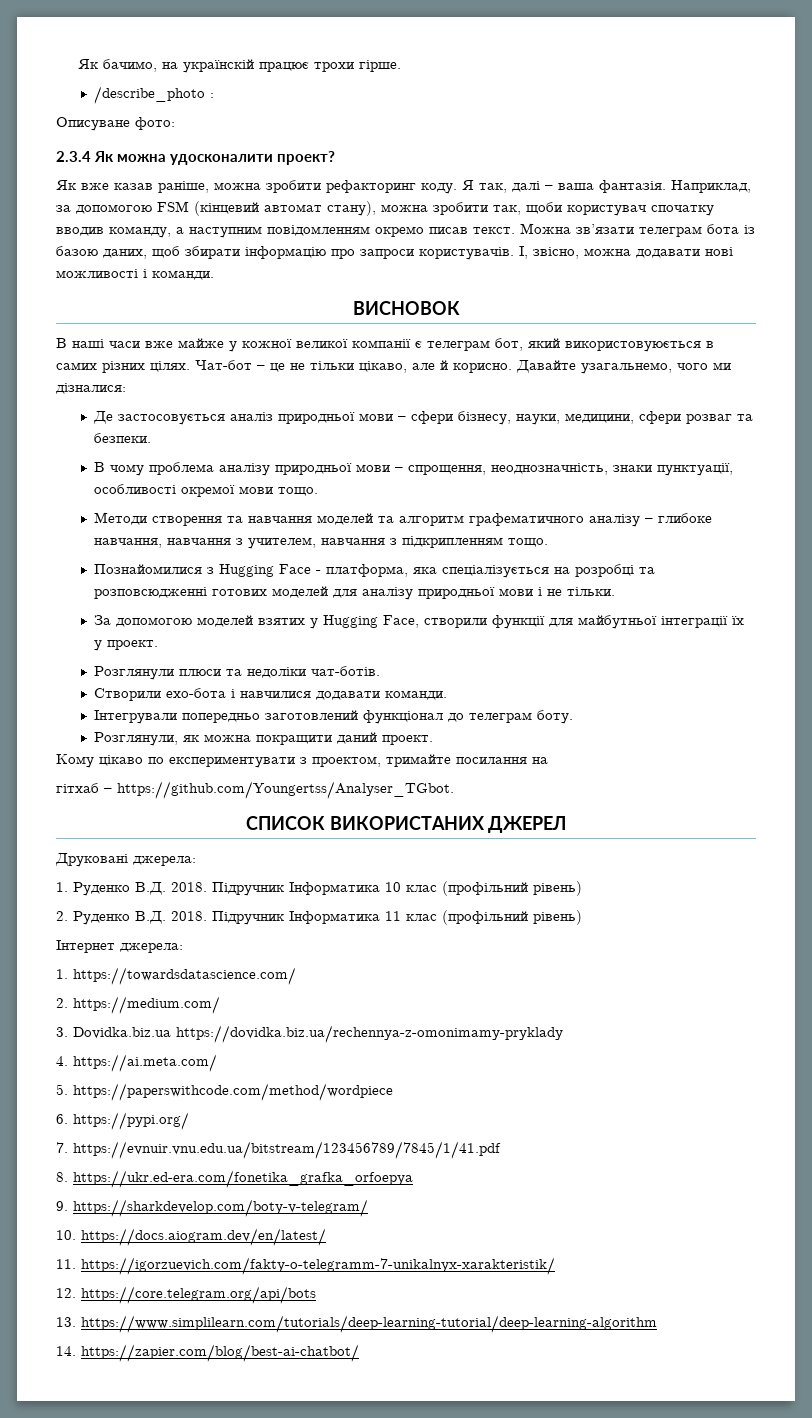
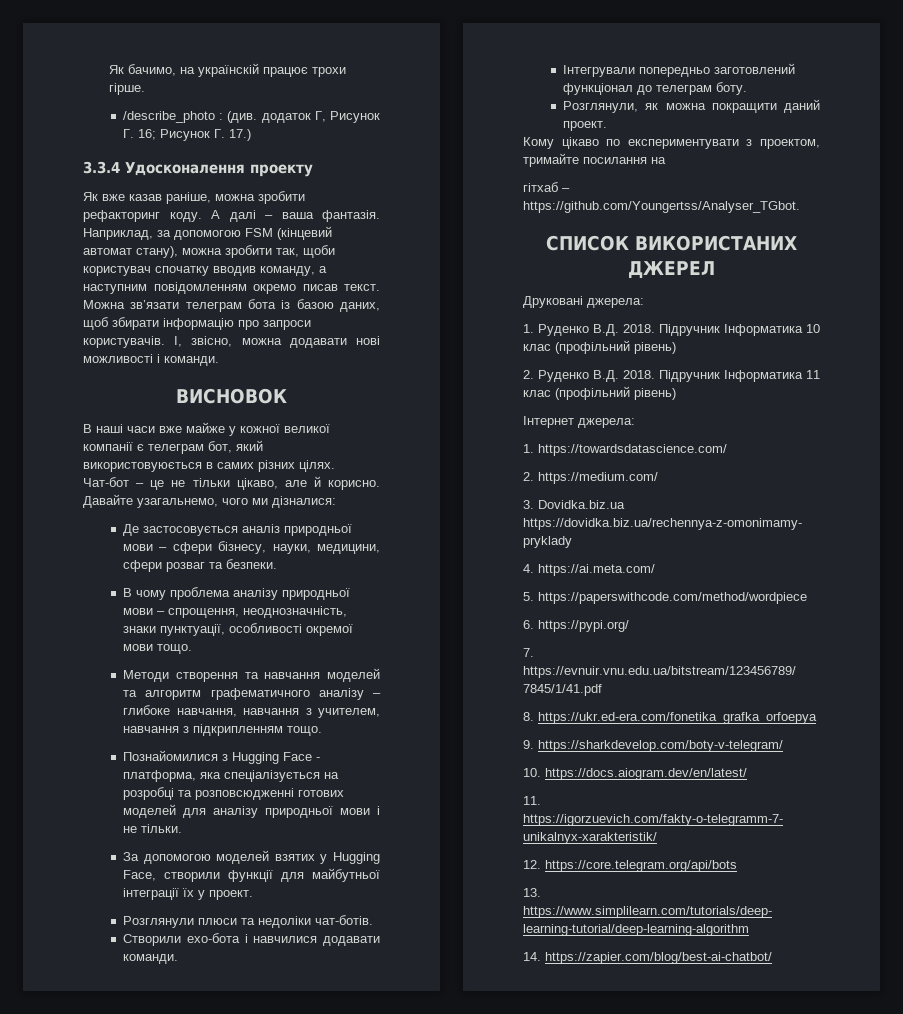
[56,117,175,131] [56,151,336,165] // Описуване фото: // 2.3.4 Як можна удосконалити проект? -> [227,111,380,123] [123,129,252,141] [83,161,313,177] (див. додаток Г, Рисунок Г. 16; Рисунок Г. 17.) // 3.3.4 Удосконалення проекту
[462,180,507,193] Я так, -> [211,210,220,219] А

